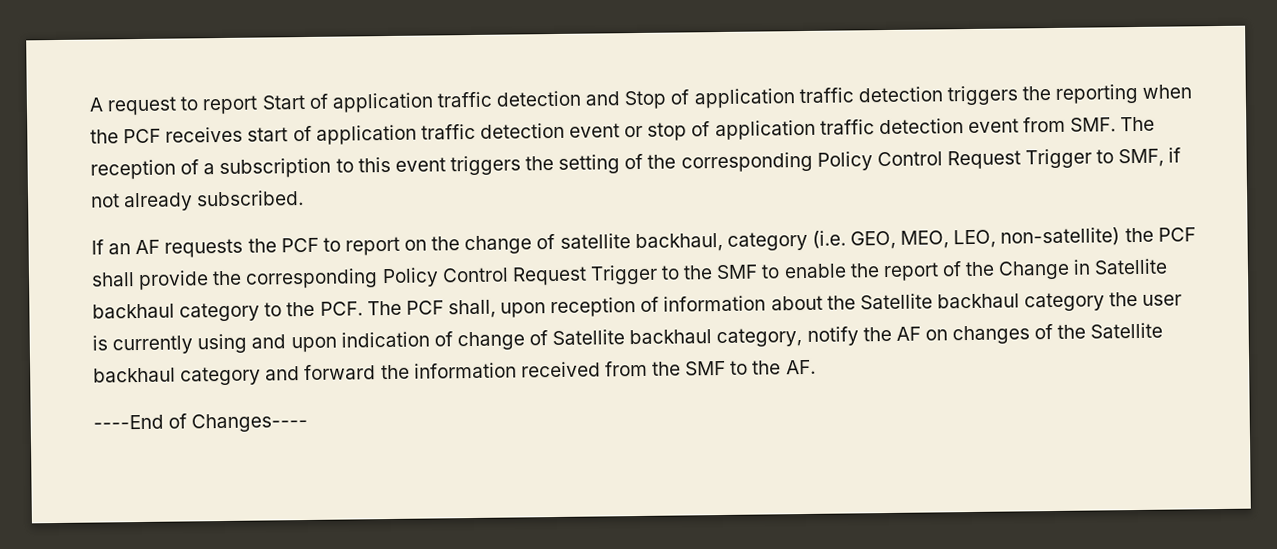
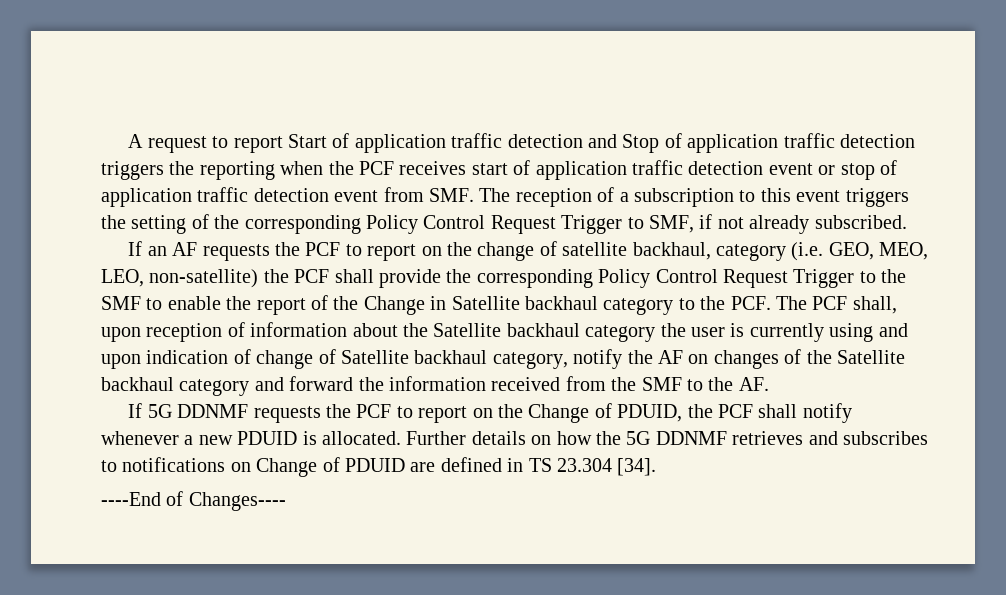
(816, 367) none -> [128,403,852,423] [101,431,928,445] [101,457,657,477] // If 5G DDNMF requests the PCF to report on the Change of PDUID, the PCF shall notify whenever a new PDUID is allocated. Further details on how the 5G DDNMF retrieves and subscribes to notifications on Change of PDUID are defined in TS 23.304 [34].

